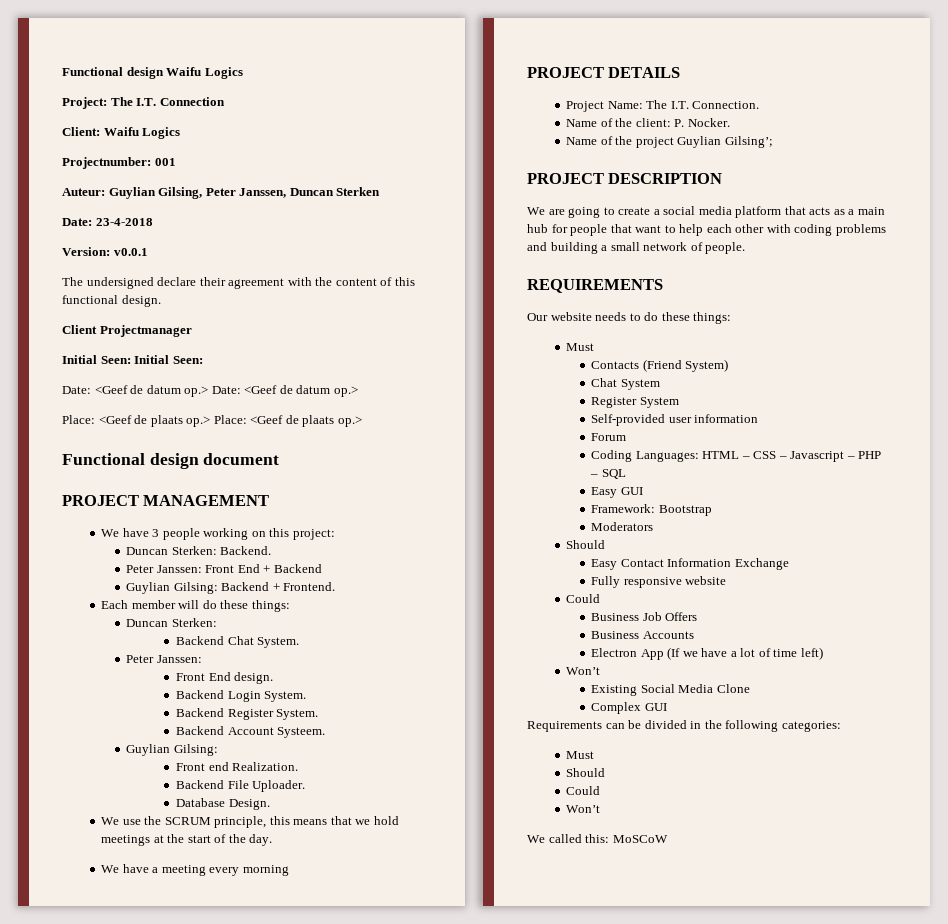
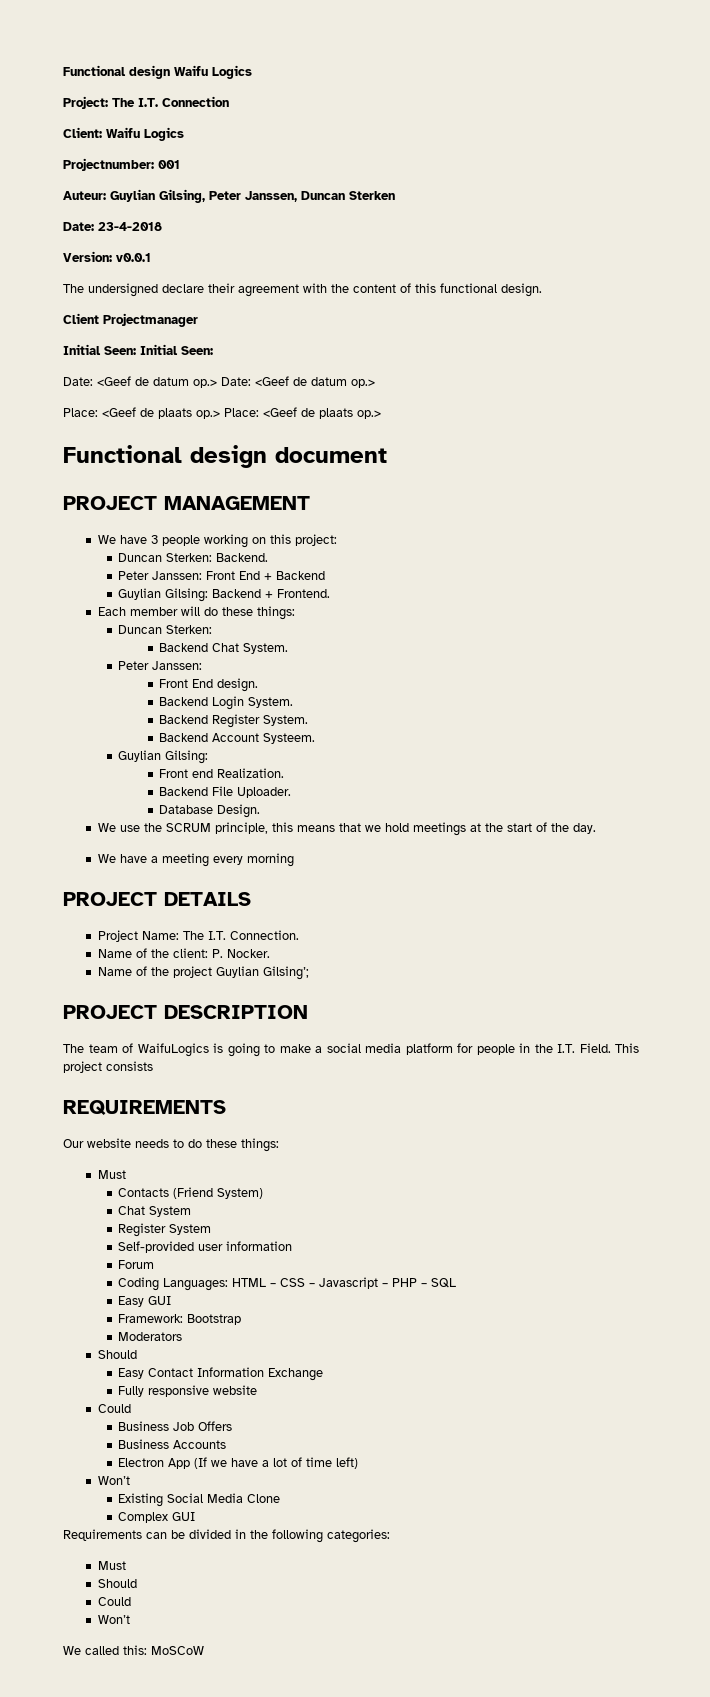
[527,207,565,215] We are -> [63,1043,223,1057] The team of WaifuLogics is
[618,207,651,215] create -> [279,1044,311,1053] make
[784,206,885,215] [527,224,886,236] [527,242,746,254] that acts as a main hub for people that want to help each other with coding problems and building a small network of people. -> [457,1043,639,1055] [63,1061,153,1073] for people in the I.T. Field. This project consists

